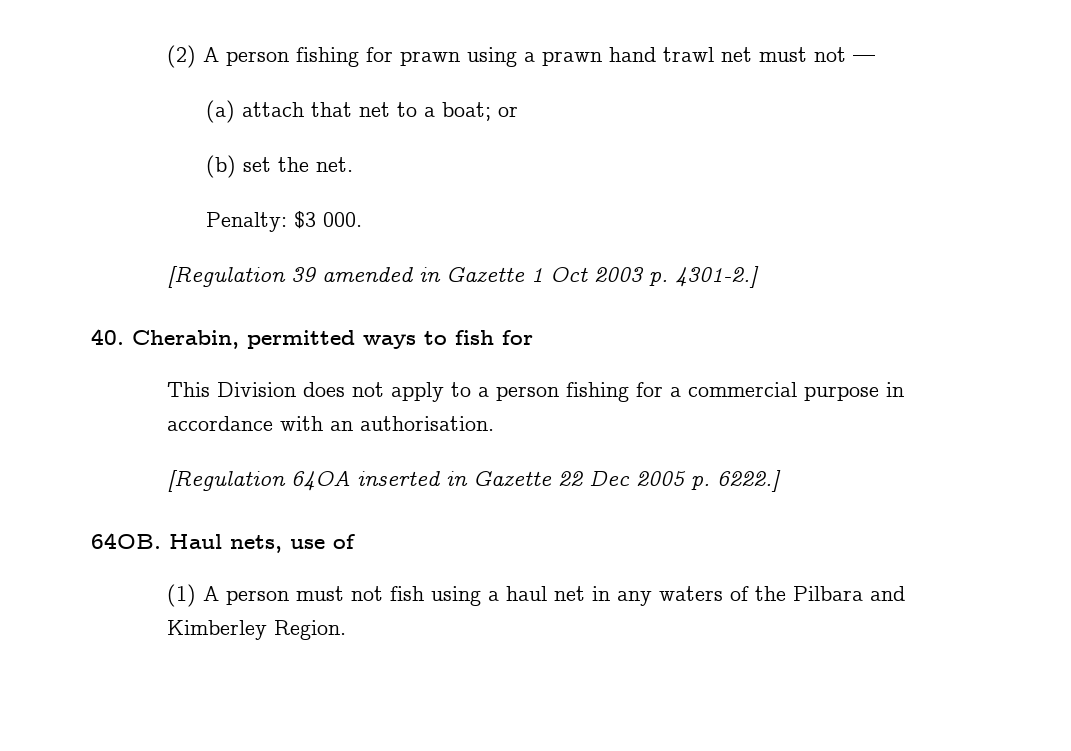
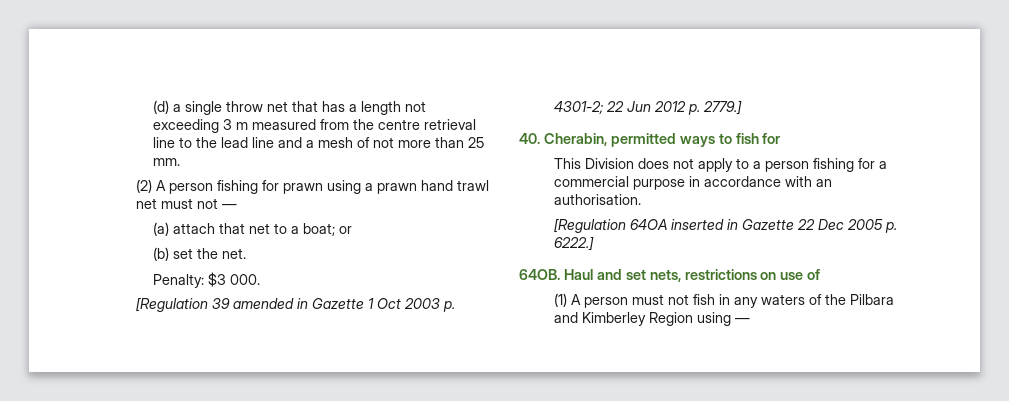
(167, 56) none -> [152,100,426,115] [152,119,476,133] [152,137,484,148] [152,158,180,166] (d) a single throw net that has a length not exceeding 3 m measured from the centre retrieval line to the lead line and a mesh of not more than 25 mm. //
[675,266,760,288] 4301-2.] -> [553,100,742,115] 4301-2; 22 Jun 2012 p. 2779.]
[230,535,282,553] nets, -> [596,269,777,282] and set nets, restrictions on
[431,586,586,606] using a haul net -> (715, 299) none
[274,620,347,640] Region. -> [648,312,750,326] Region using —

